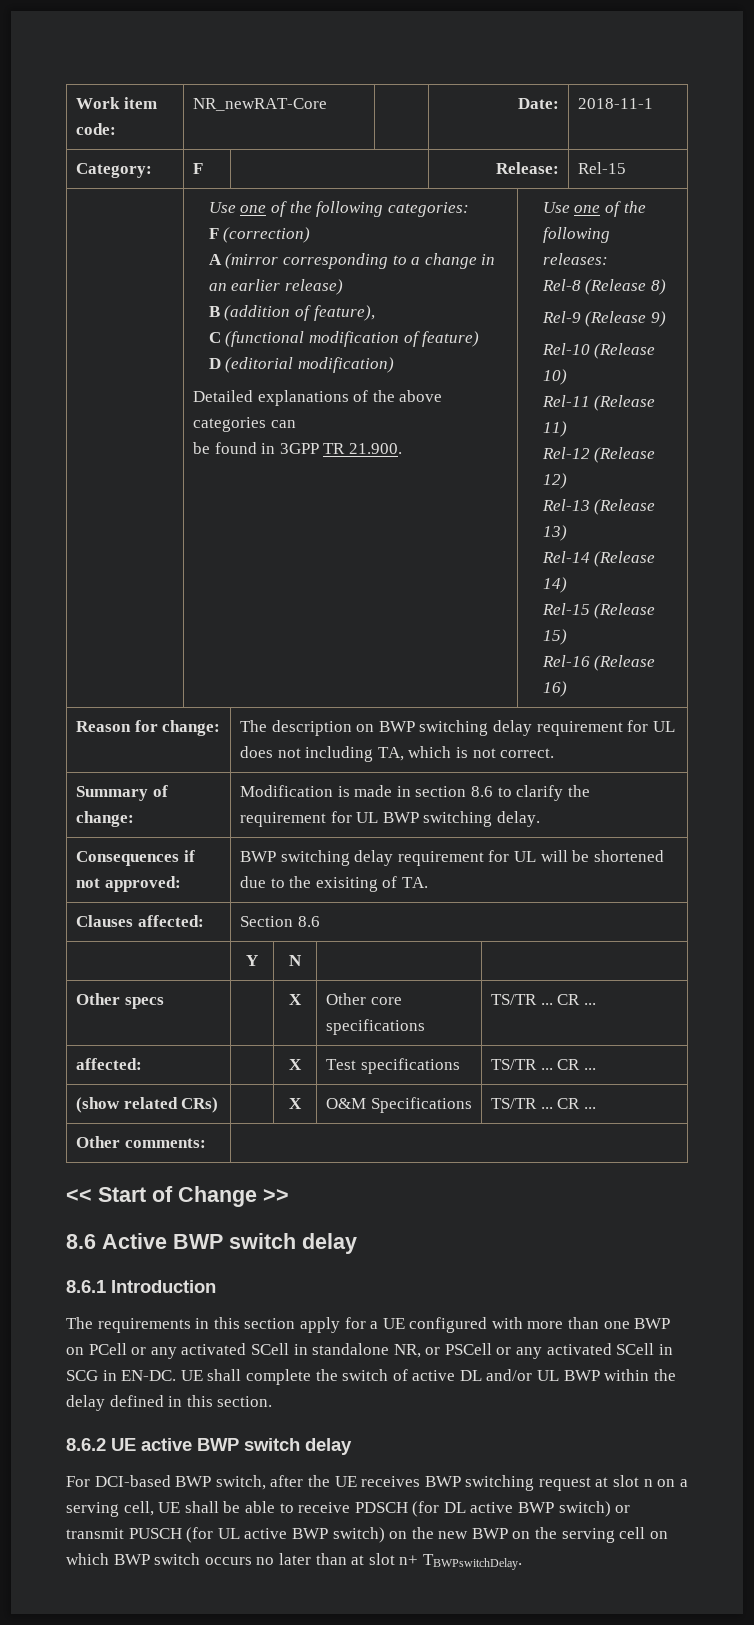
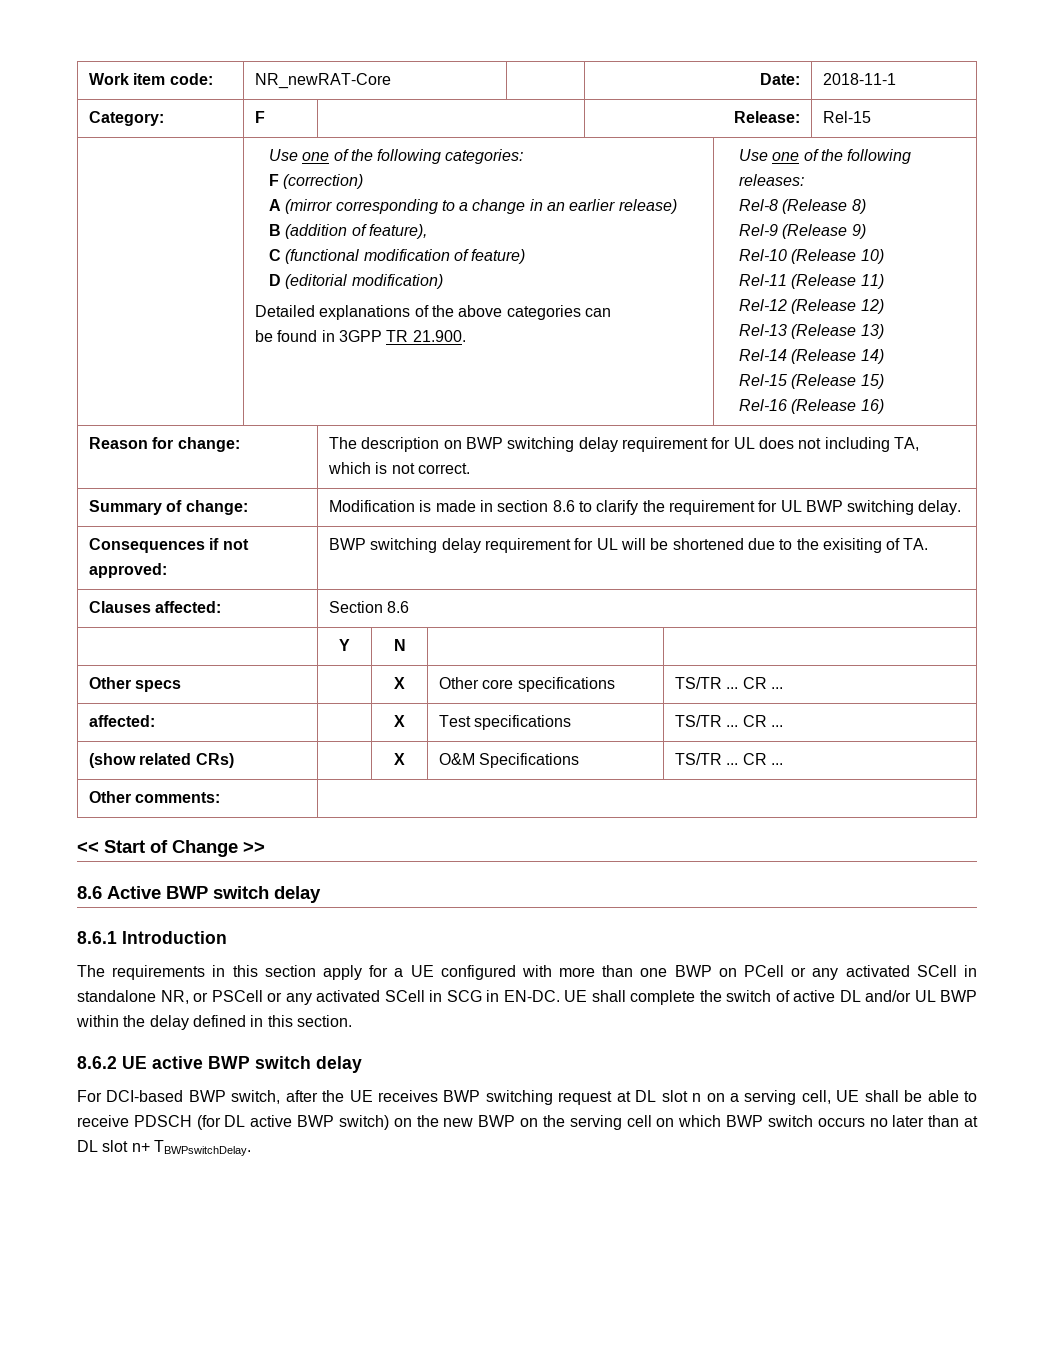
(609, 1482) none -> [635,1090,657,1102] DL
[615,1505,631,1513] [66,1527,385,1543] or transmit PUSCH (for UL active BWP switch) -> (389, 1122) none
(365, 1560) none -> [77,1140,98,1152] DL

